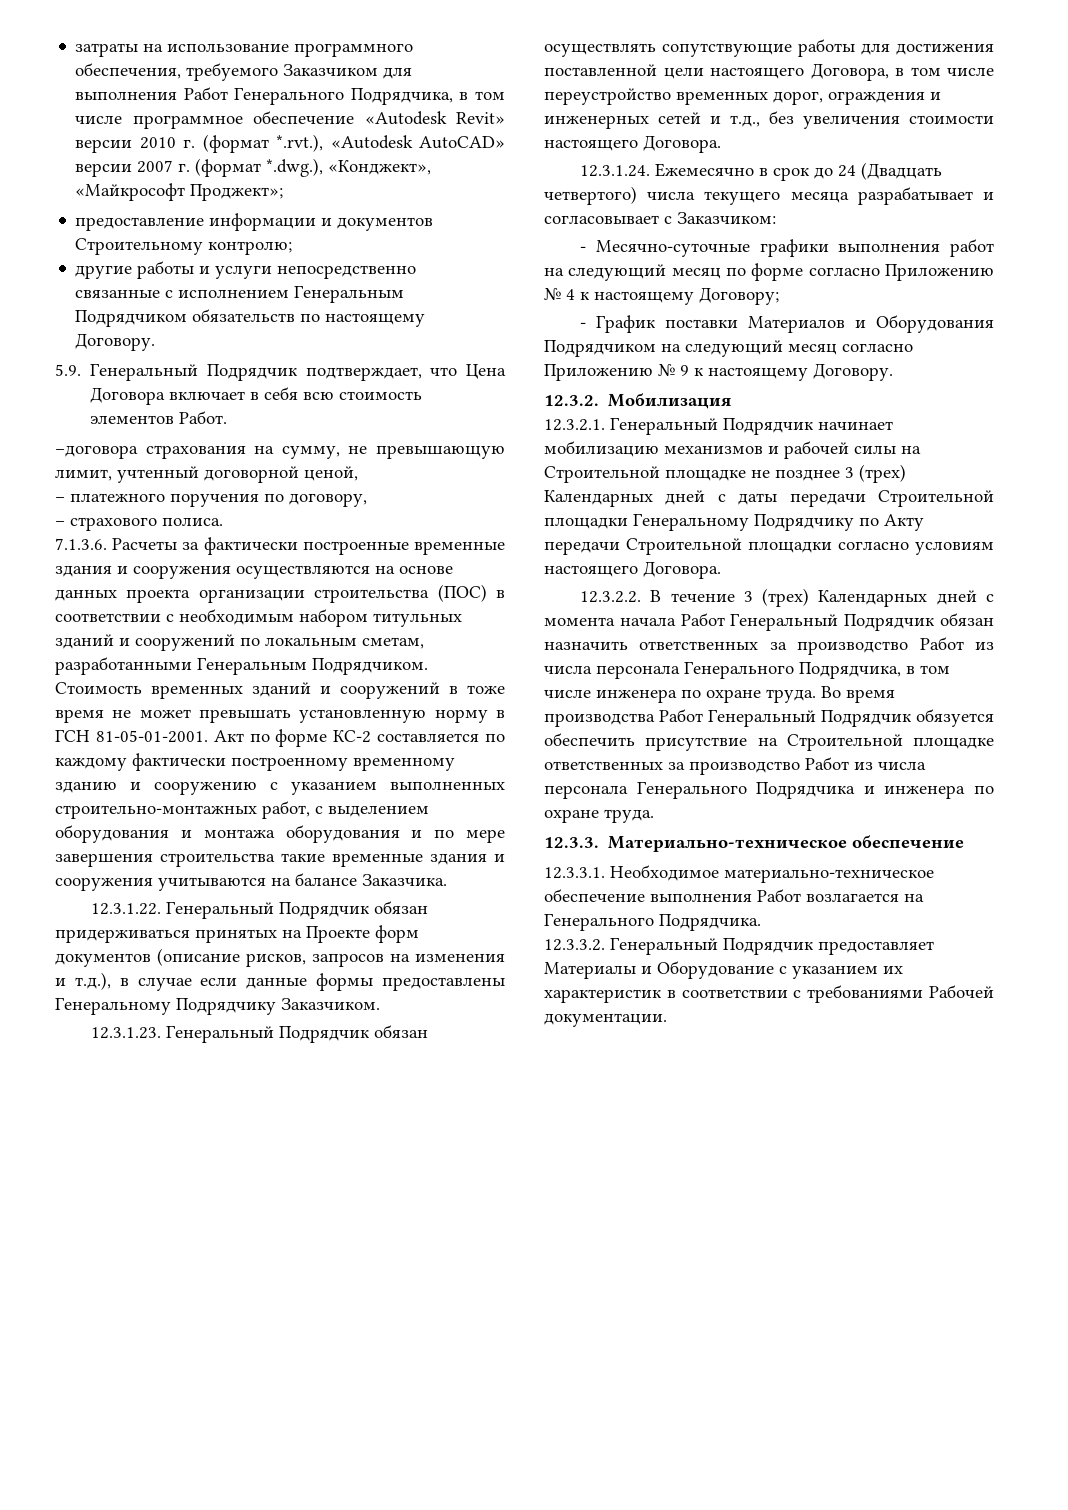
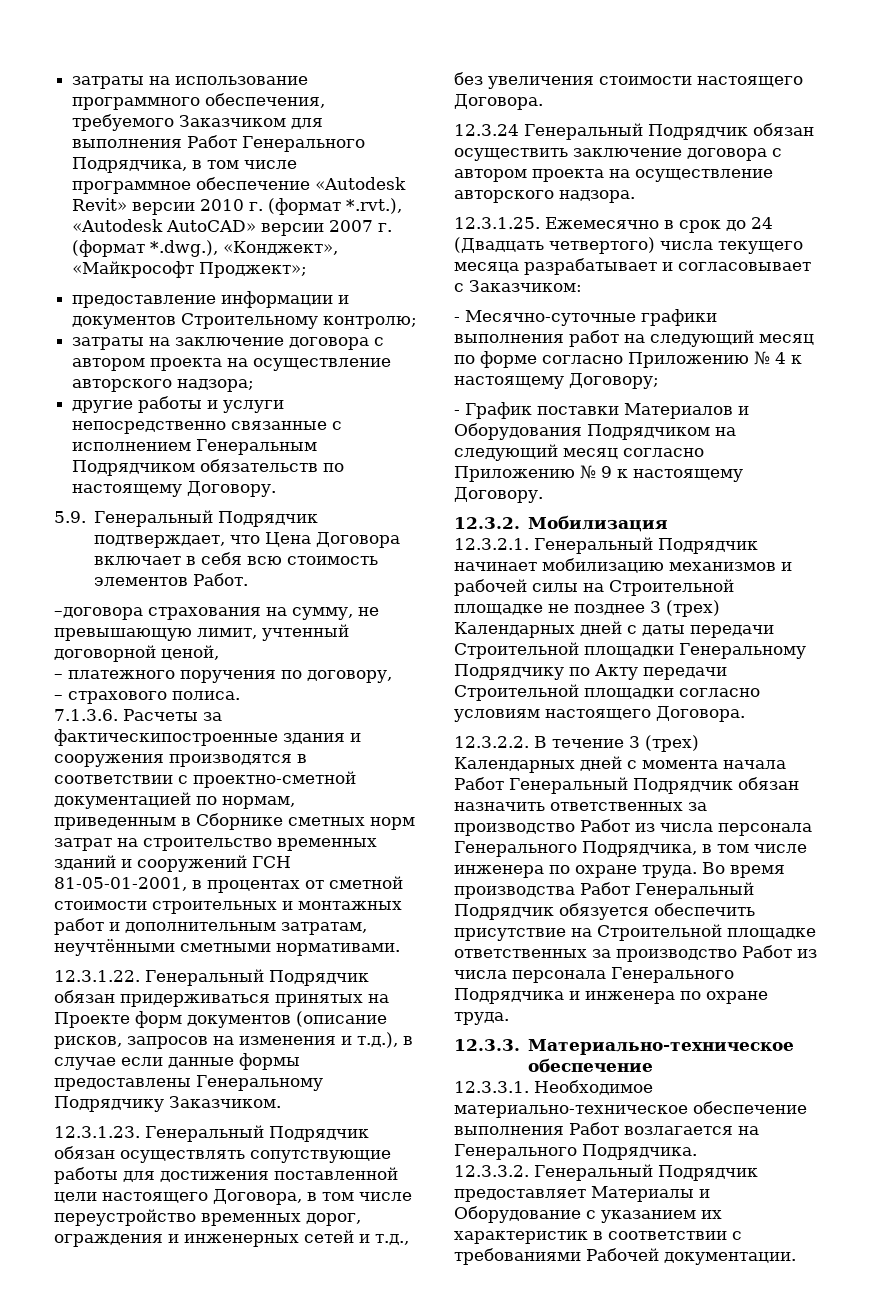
(293, 248) none -> [72,337,385,350] [72,358,392,371] [72,379,255,392] // затраты на заключение договора с автором проекта на осуществление авторского надзора;
[203,537,505,555] [55,565,453,579] [55,584,505,603] [55,609,462,627] [55,634,424,651] [55,657,428,675] [55,682,505,699] [55,709,505,723] [55,729,505,747] [55,753,455,771] [55,781,505,795] [55,801,429,819] [55,825,505,843] [55,853,505,867] [55,873,447,891] фактически построенные временные здания и сооружения осуществляются на основе данных проекта организации строительства (ПОС) в соответствии с необходимым набором титульных зданий и сооружений по локальным сметам, разработанными Генеральным Подрядчиком. Стоимость временных зданий и сооружений в тоже время не может превышать установленную норму в ГСН 81-05-01-2001. Акт по форме КС-2 составляется по каждому фактически построенному временному зданию и сооружению с указанием выполненных строительно-монтажных работ, с выделением оборудования и монтажа оборудования и по мере завершения строительства такие временные здания и сооружения учитываются на балансе Заказчика. -> [54,729,361,746] [54,754,307,767] [54,771,356,788] [54,792,295,809] [54,813,415,830] [54,838,377,851] [54,855,291,872] [54,876,403,893] [54,901,402,914] [54,918,367,935] [54,939,400,956] фактическипостроенные здания и сооружения производятся в соответствии с проектно-сметной документацией по нормам, приведенным в Сборнике сметных норм затрат на строительство временных зданий и сооружений ГСН 81-05-01-2001, в процентах от сметной стоимости строительных и монтажных работ и дополнительным затратам, неучтёнными сметными нормативами.
[580,165,651,177] 12.3.1.24. -> [454,123,814,140] [454,148,782,161] [454,169,773,182] [454,190,635,203] [454,217,540,229] 12.3.24 Генеральный Подрядчик обязан осуществить заключение договора с автором проекта на осуществление авторского надзора. // 12.3.1.25.

